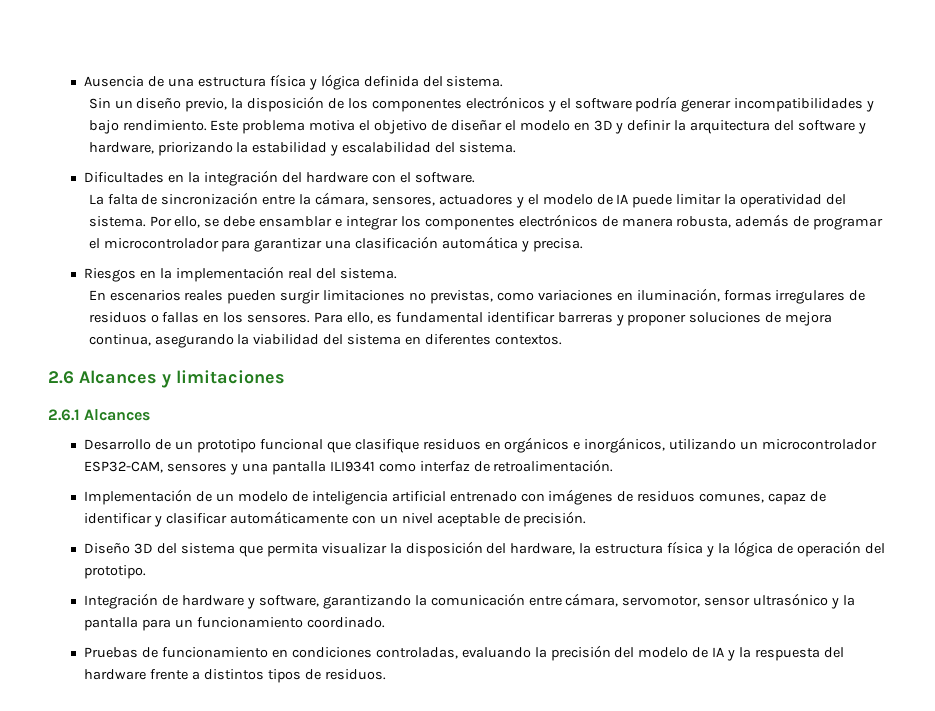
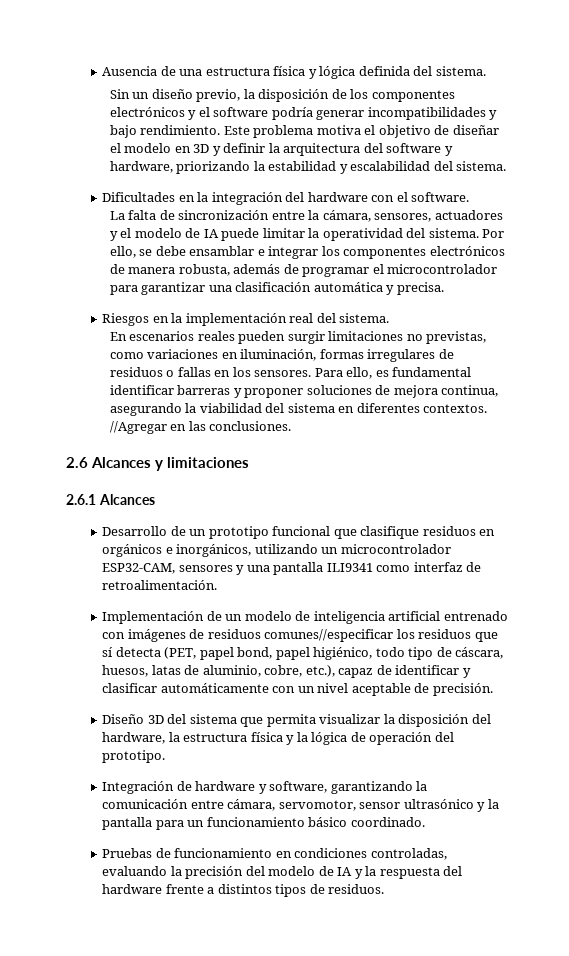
(562, 340) none -> [109,421,292,434] //Agregar en las conclusiones.
[699,493,765,503] comunes, -> [264,629,498,642] [102,647,504,660] [102,665,335,677] comunes//especificar los residuos que sí detecta (PET, papel bond, papel higiénico, todo tipo de cáscara, huesos, latas de aluminio, cobre, etc.),
(303, 622) none -> [308,817,348,827] básico

